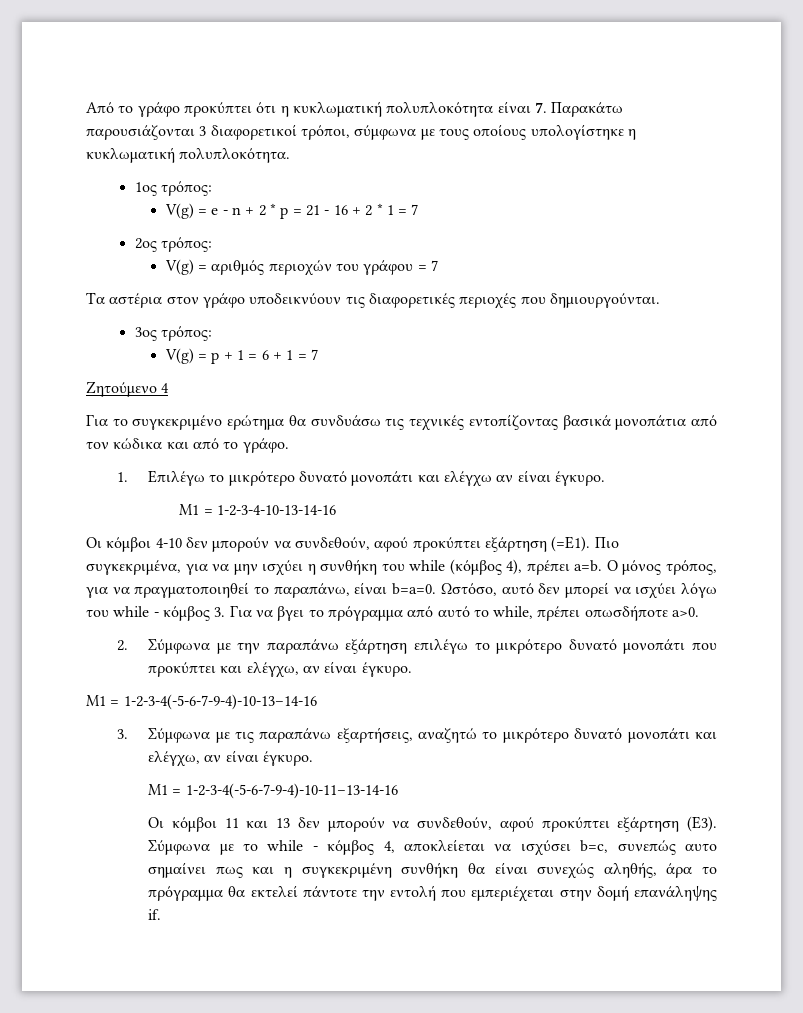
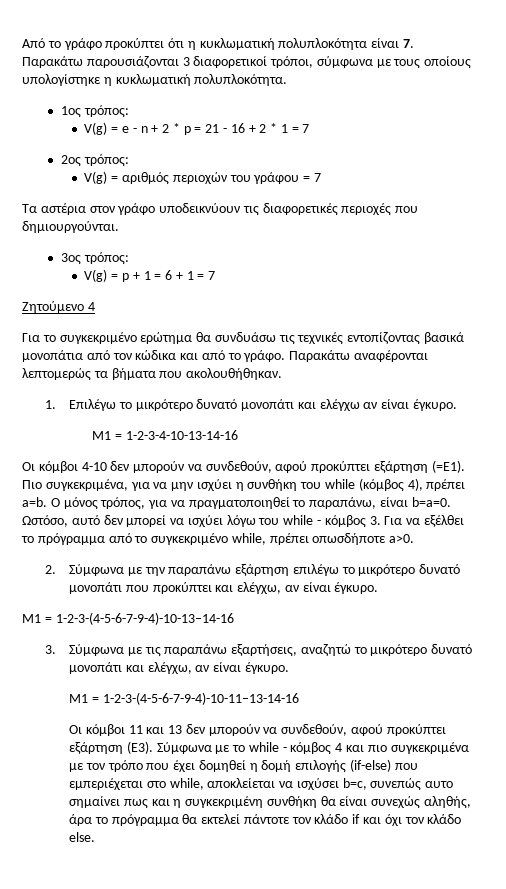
(289, 445) none -> [289,350,429,362] [22,368,283,381] Παρακάτω αναφέρονται λεπτομερώς τα βήματα που ακολουθήθηκαν.
[277,606,305,621] βγει -> [423,515,464,527] εξέλθει
[437,606,489,617] αυτό το -> [134,533,229,545] το συγκεκριμένο
[123,694,317,710] 1-2-3-4(-5-6-7-9-4)-10-13–14-16 -> [55,612,234,625] 1-2-3-(4-5-6-7-9-4)-10-13–14-16
[185,783,398,799] 1-2-3-4(-5-6-7-9-4)-10-11–13-14-16 -> [102,692,299,705] 1-2-3-(4-5-6-7-9-4)-10-11–13-14-16
[383,841,395,853] 4, -> [335,742,469,754] [68,759,418,773] [68,778,204,790] 4 και πιο συγκεκριμένα με τον τρόπο που έχει δομηθεί η δομή επιλογής (if-else) που εμπεριέχεται στο while,
[361,885,717,902] [148,909,162,920] την εντολή που εμπεριέχεται στην δομή επανάληψης if. -> [291,814,462,826] [68,832,95,842] τον κλάδο if και όχι τον κλάδο else.

